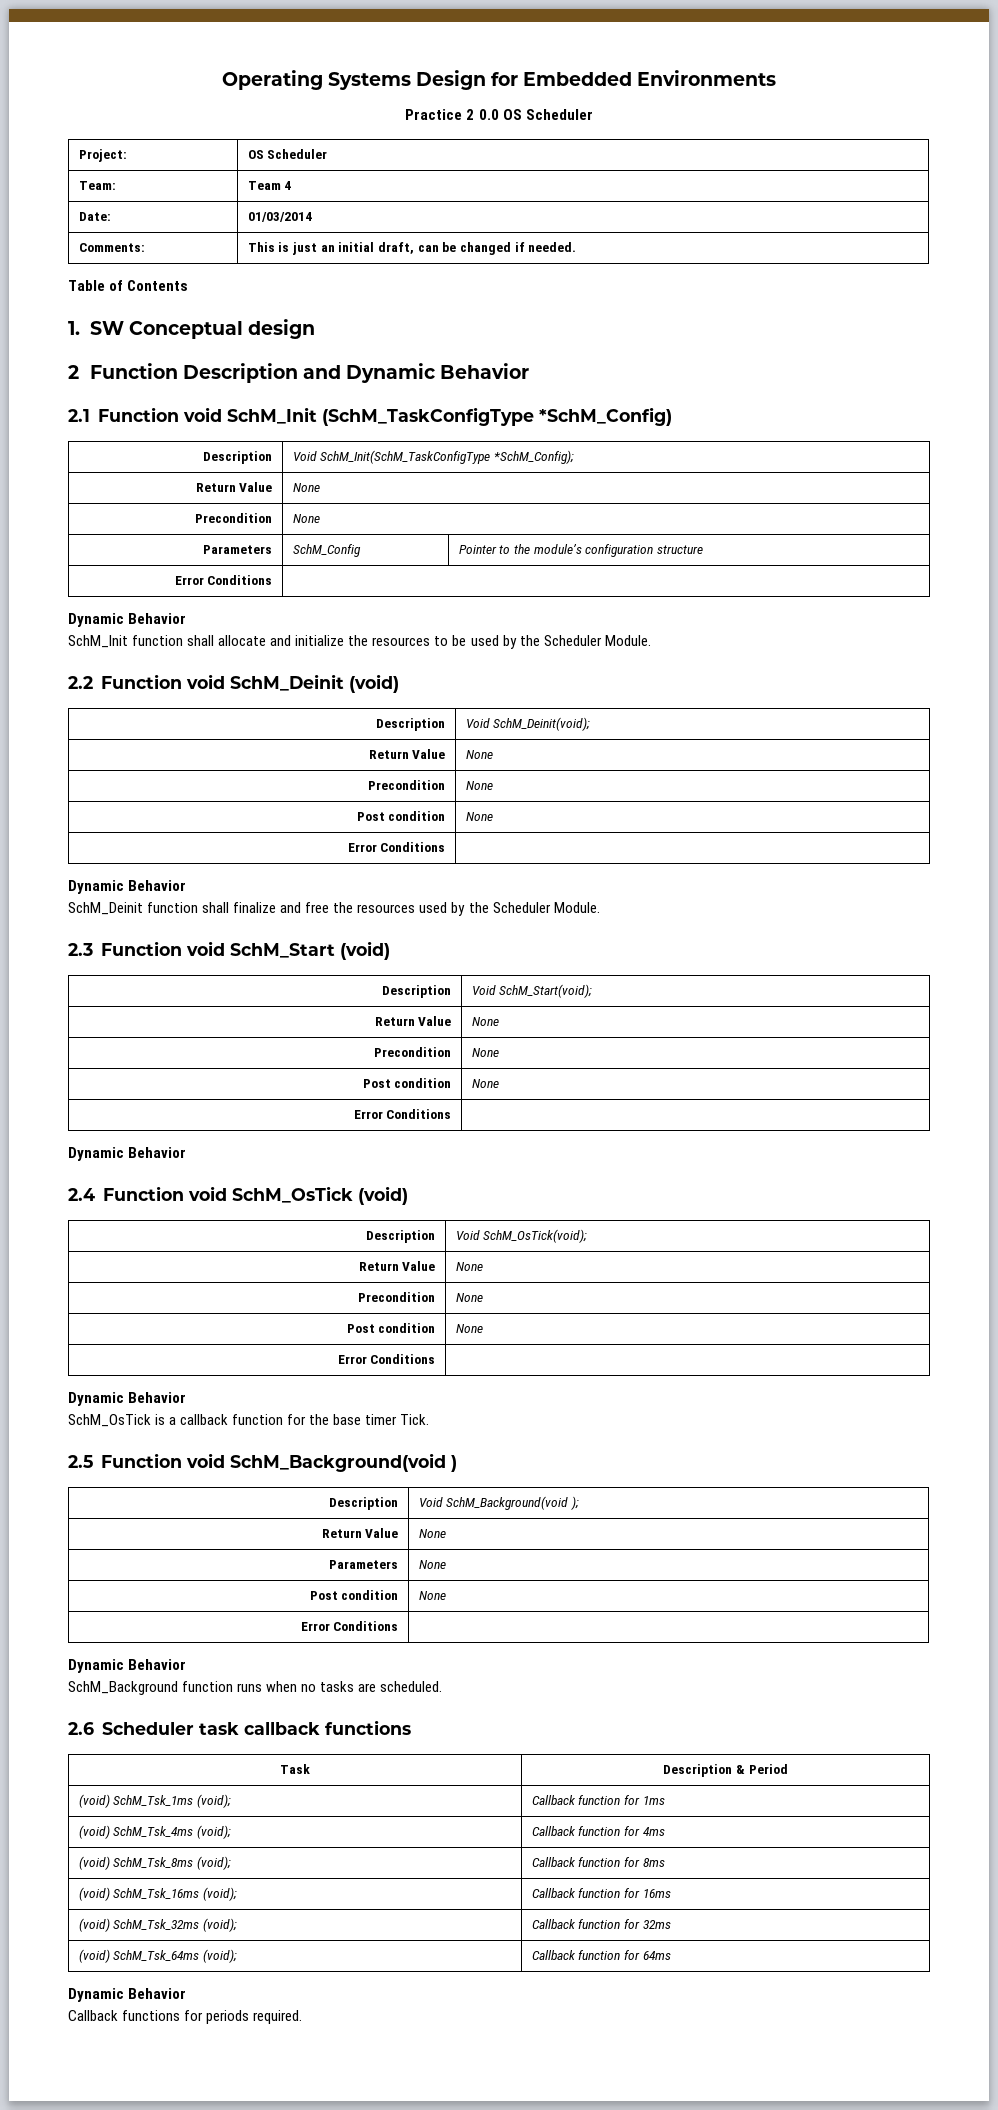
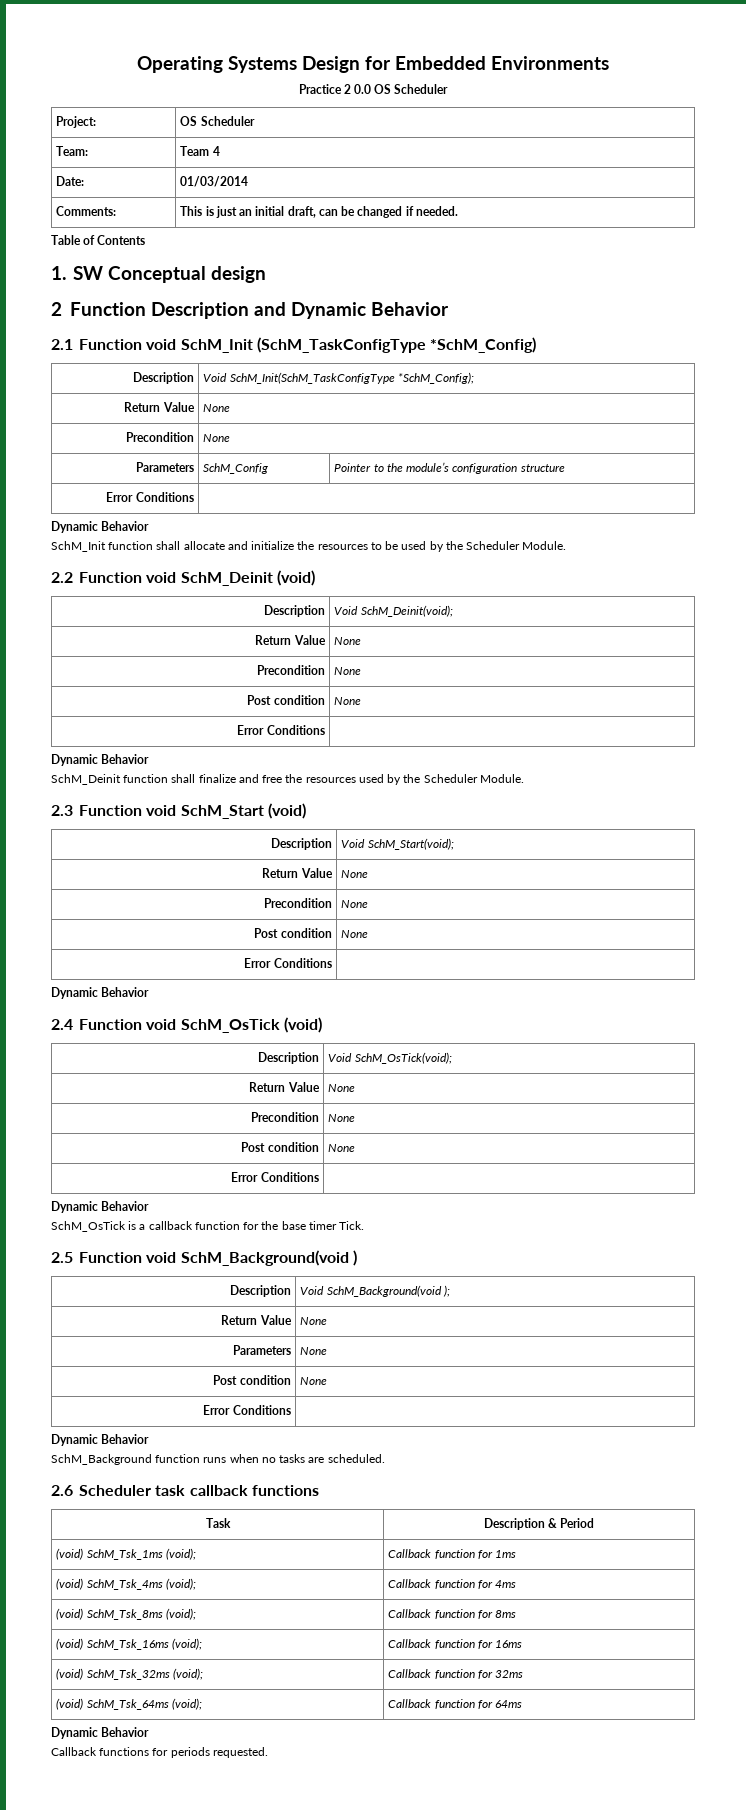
[253,2010,303,2024] required. -> [212,1747,268,1758] requested.

